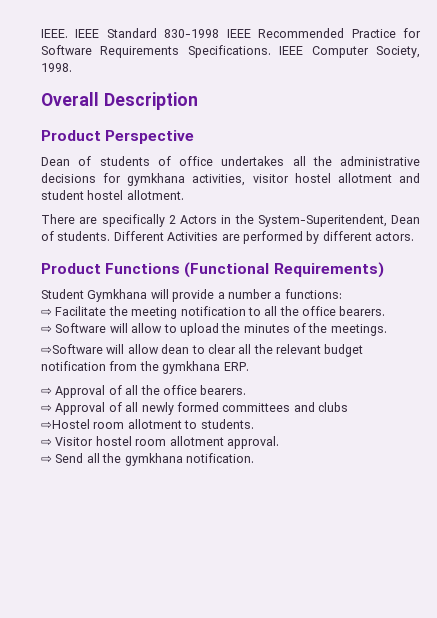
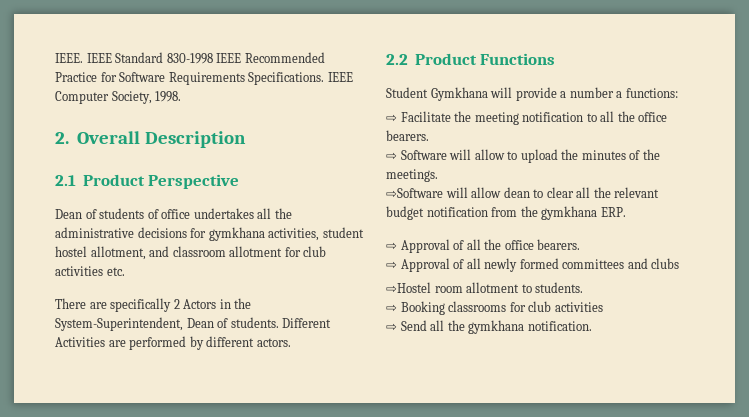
(72, 67) none -> [55,132,69,144] 2.
(198, 101) none -> [55,175,76,186] 2.1
[252,173,420,183] [41,190,184,200] visitor hostel allotment and student hostel allotment. -> [322,227,364,238] [55,246,327,260] [55,266,125,276] student hostel allotment, and classroom allotment for club activities etc.
[257,214,387,227] System-Superitendent, -> [55,317,183,331] System-Superintendent,
(414, 236) none -> [386,54,408,65] 2.2
[184,262,384,278] (Functional Requirements) -> (555, 59) none
[55,436,279,449] Visitor hostel room allotment approval. -> [400,301,603,315] Booking classrooms for club activities

